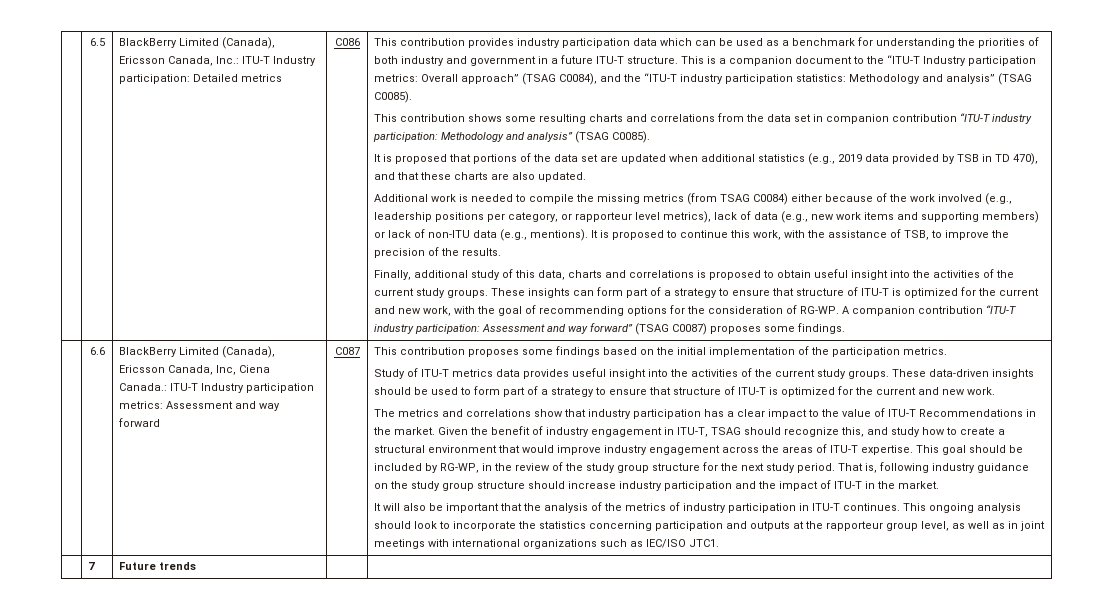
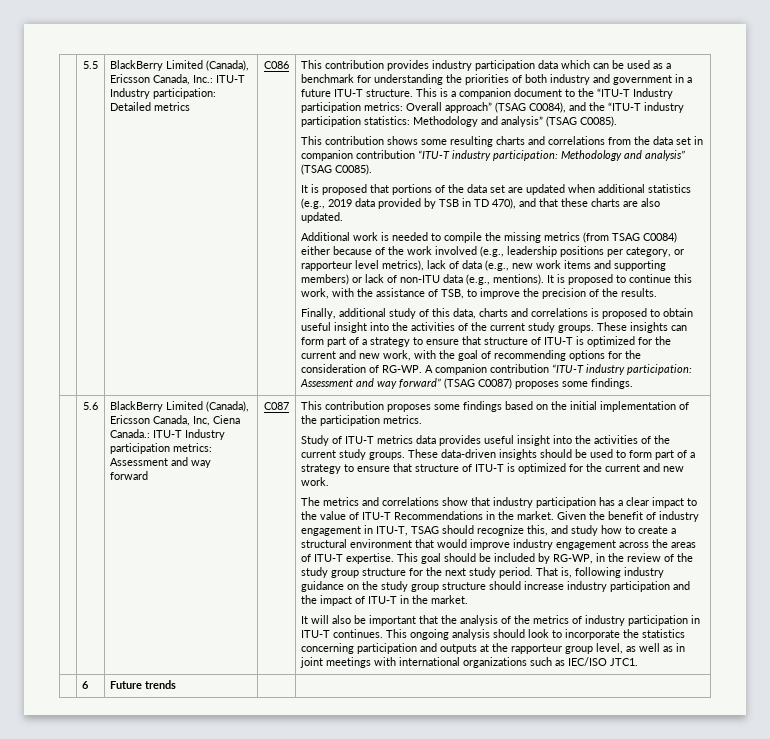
[89,38,105,46] | 6.5 -> [83,61,98,69] | 5.5
[89,347,105,355] 6.6 -> [83,402,98,410] 5.6
[88,562,96,570] 7 -> [82,681,90,689] 6

